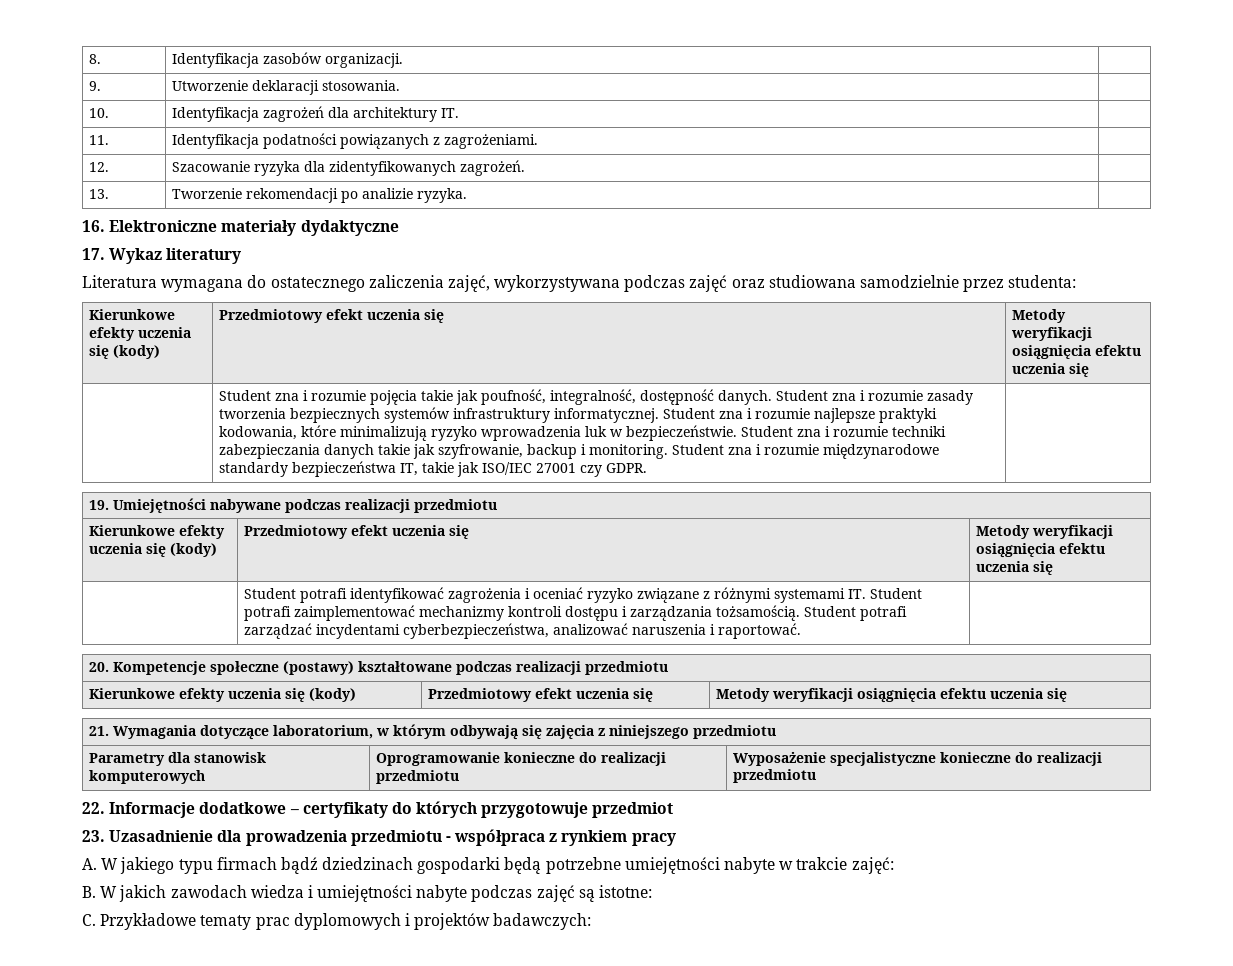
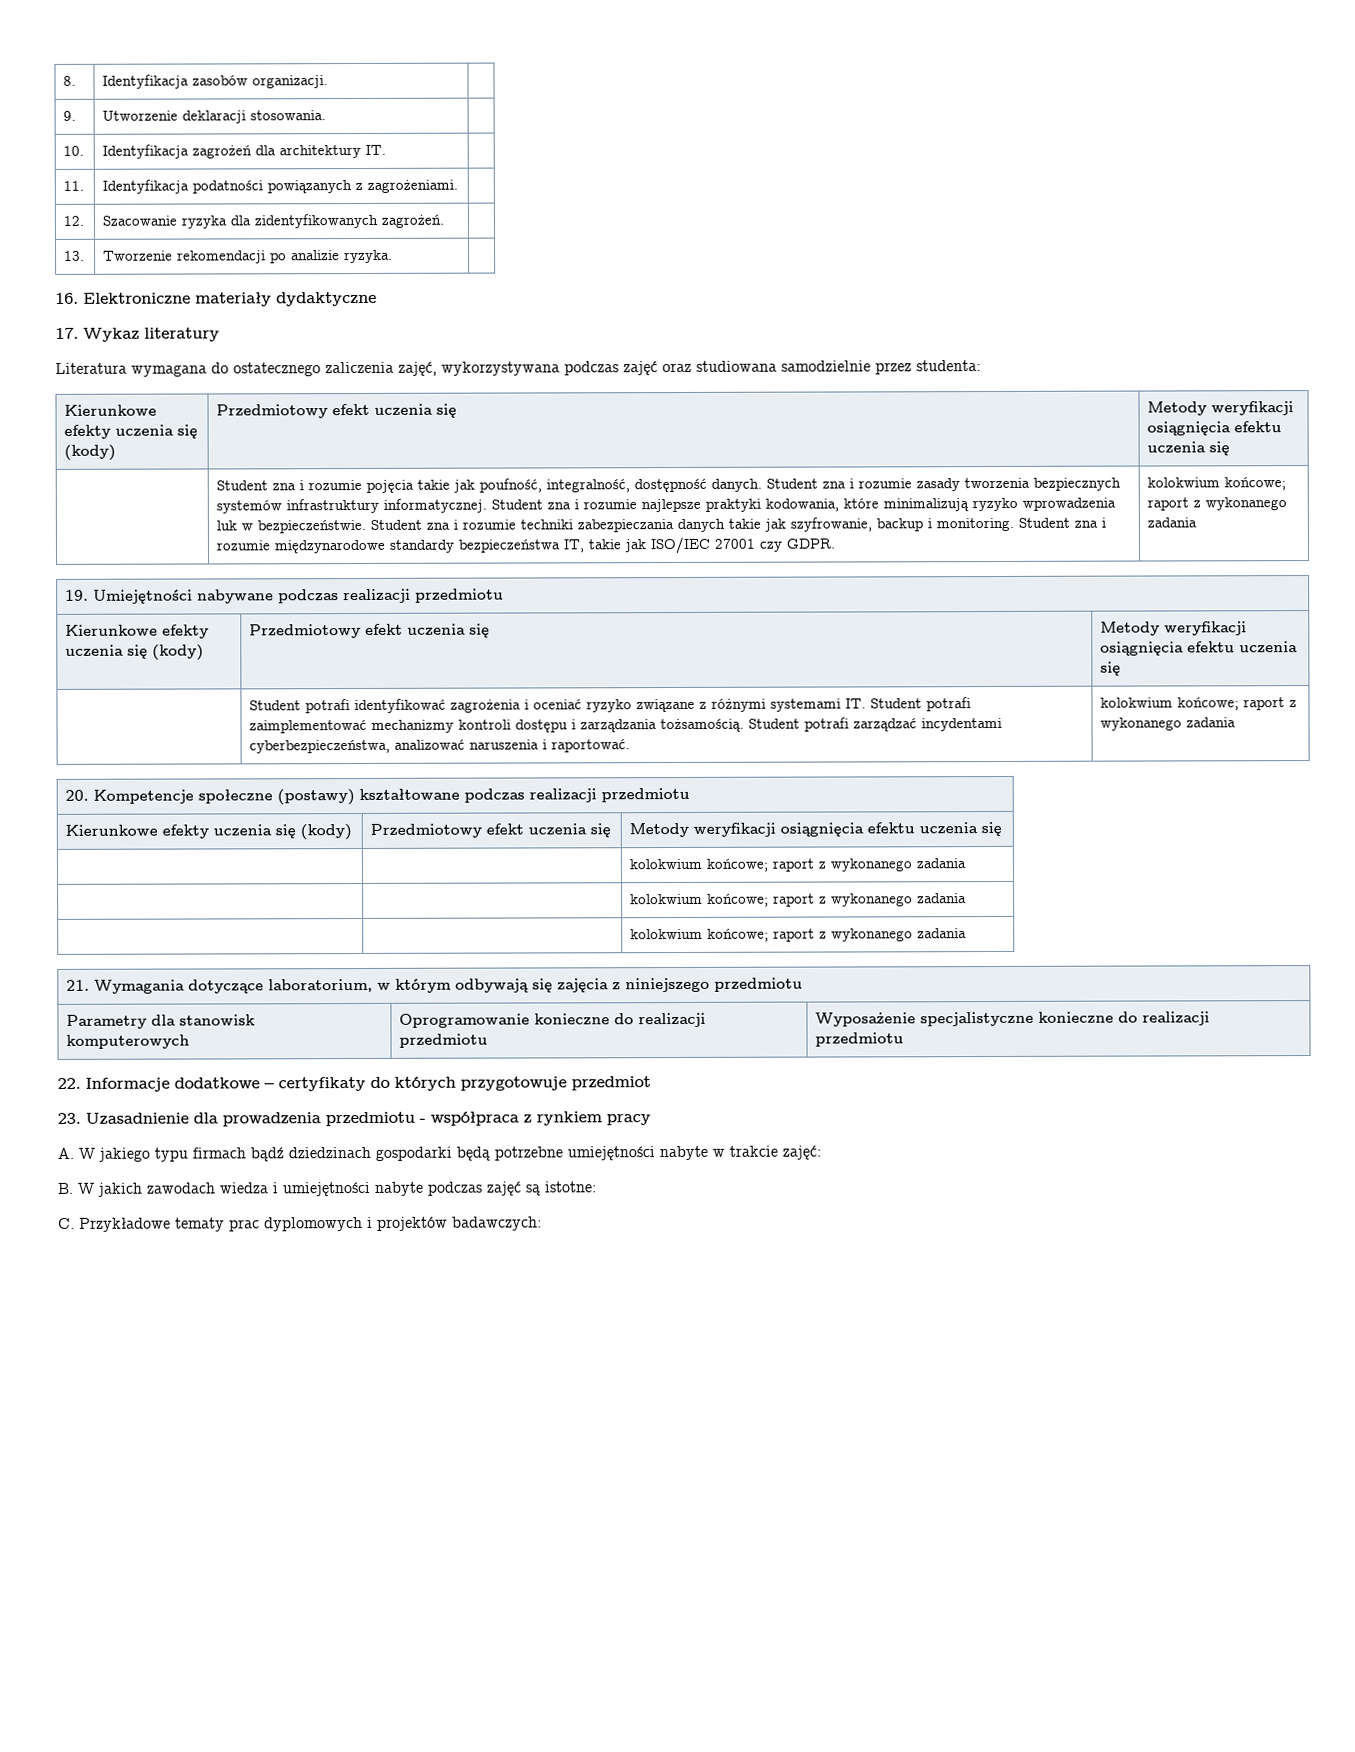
(647, 468) none -> [1147,477,1287,491] [1147,497,1288,511] [1147,517,1198,528] kolokwium końcowe; raport z wykonanego zadania
(801, 631) none -> [1100,697,1298,711] [1100,717,1237,731] kolokwium końcowe; raport z wykonanego zadania
(1067, 695) none -> [629,858,967,872] [630,893,968,907] [630,928,968,942] // | | kolokwium końcowe; raport z wykonanego zadania // | | kolokwium końcowe; raport z wykonanego zadania // | | kolokwium końcowe; raport z wykonanego zadania

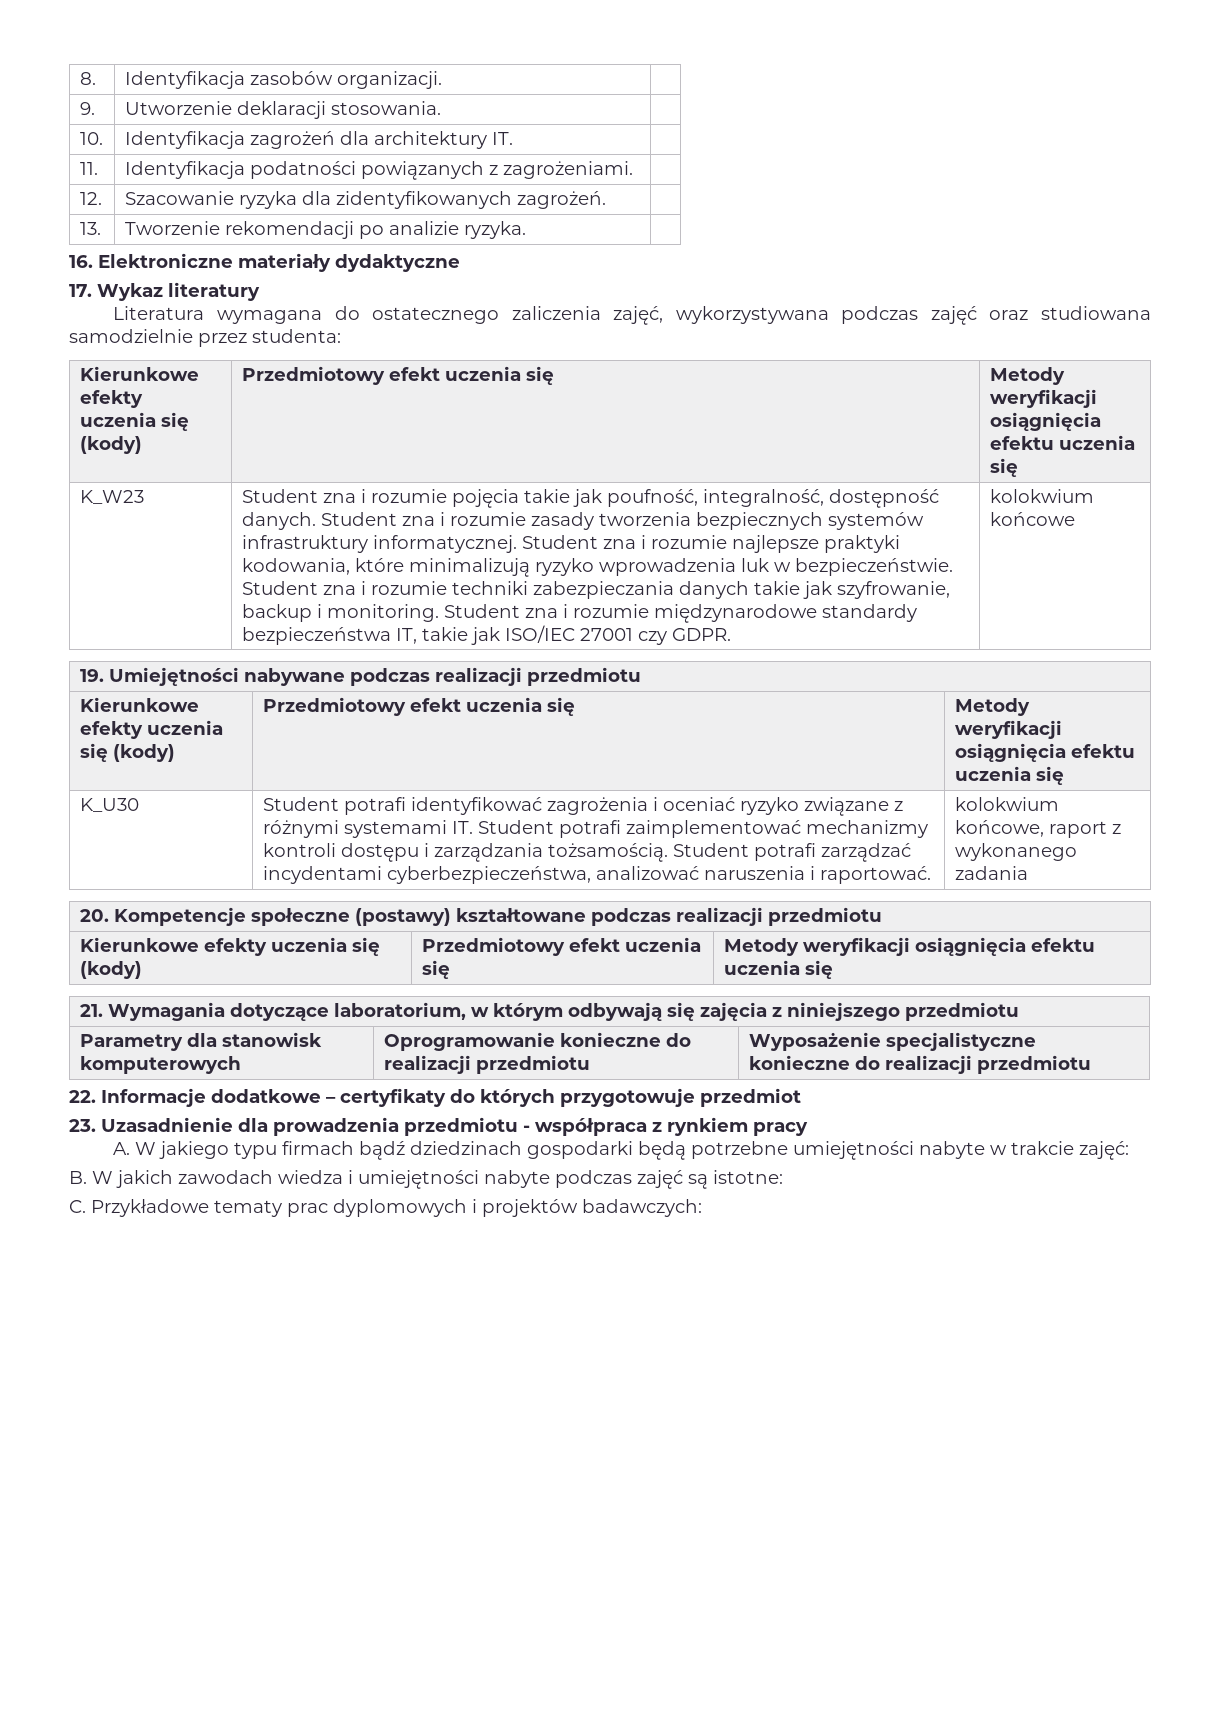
(1231, 448) none -> [79,490,144,504] K_W23
[1224,477,1287,491] [1147,497,1288,511] [1147,517,1198,528] końcowe; raport z wykonanego zadania -> [989,512,1075,526] końcowe
(1122, 668) none -> [79,798,139,812] K_U30
[1177,697,1240,711] końcowe; -> [954,820,1044,837] końcowe,
[629,858,967,872] [630,893,968,907] [630,928,968,942] // | | kolokwium końcowe; raport z wykonanego zadania // | | kolokwium końcowe; raport z wykonanego zadania // | | kolokwium końcowe; raport z wykonanego zadania -> (833, 969) none

